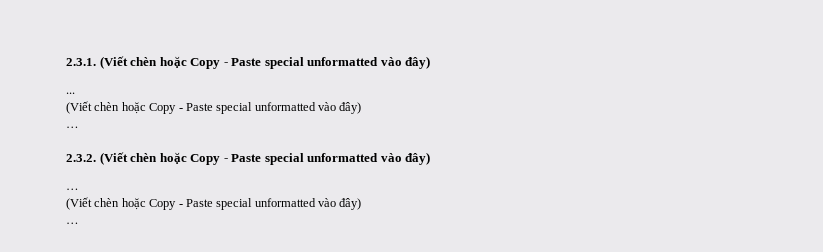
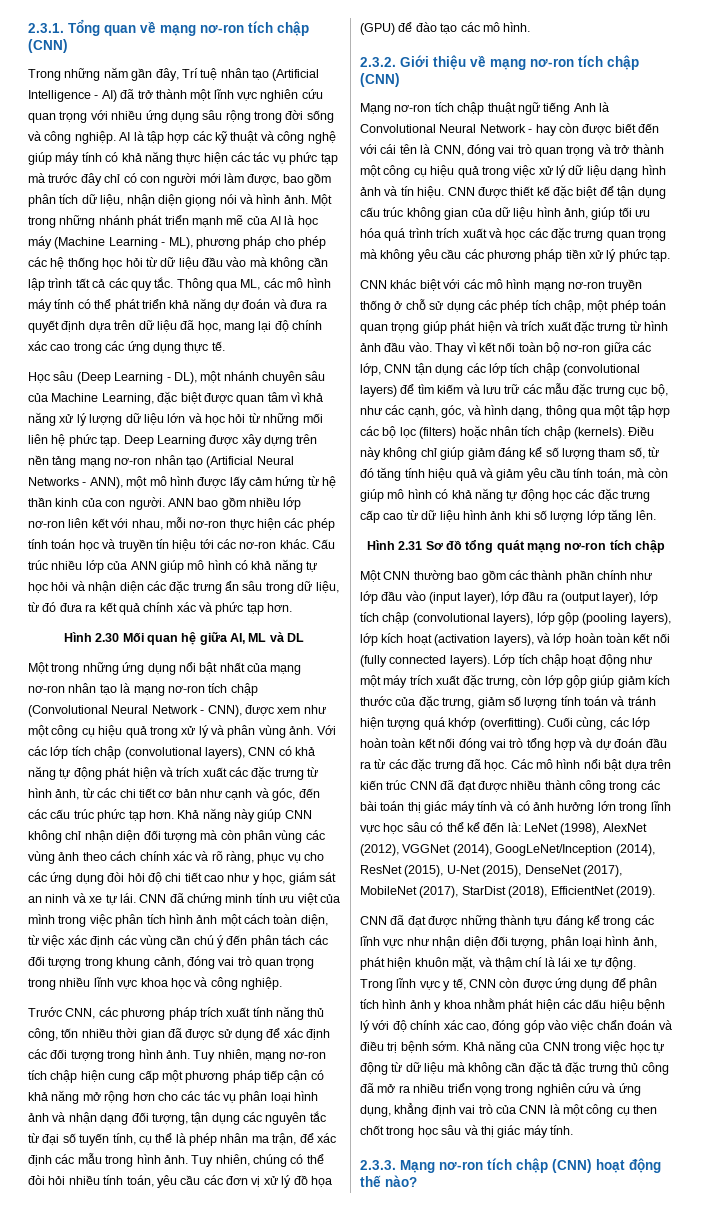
[99,56,431,69] [66,92,75,94] [66,101,362,114] [66,126,79,128] [66,152,431,165] [66,188,79,190] [66,197,362,210] [66,222,79,224] (Viết chèn hoặc Copy - Paste special unformatted vào đây) // ... // (Viết chèn hoặc Copy - Paste special unformatted vào đây) // … // 2.3.2. (Viết chèn hoặc Copy - Paste special unformatted vào đây) // … // (Viết chèn hoặc Copy - Paste special unformatted vào đây) // … -> [68,19,309,36] [28,39,68,53] [28,67,320,81] [28,89,323,102] [28,110,334,123] [28,131,336,144] [28,151,338,165] [28,173,332,186] [28,194,333,207] [28,215,318,228] [28,236,326,249] [28,257,328,270] [28,277,331,291] [28,298,327,312] [28,320,323,333] [28,341,225,354] [28,371,326,384] [28,391,324,405] [28,412,323,426] [28,434,318,447] [28,455,294,468] [28,476,337,489] [28,497,302,510] [28,517,335,531] [28,539,336,552] [28,559,318,573] [28,580,339,594] [28,602,293,615] [63,632,305,645] [28,662,302,675] [28,683,258,696] [28,705,326,717] [28,725,336,738] [28,746,315,759] [28,766,319,780] [28,788,320,801] [28,808,312,822] [28,830,325,843] [28,851,325,864] [28,872,336,885] [28,893,340,906] [28,914,328,927] [28,935,328,948] [28,956,315,969] [28,977,282,990] [28,1006,325,1020] [28,1028,331,1041] [28,1049,327,1062] [28,1070,324,1083] [28,1090,319,1104] [28,1111,326,1125] [28,1133,336,1146] [28,1153,324,1167] [28,1175,332,1188] [360,22,531,35] [360,55,639,70] [360,73,400,87] [360,102,609,115] [360,123,659,136] [360,144,664,157] [360,165,666,178] [360,185,666,199] [360,207,651,220] [360,227,667,241] [360,249,671,262] [360,279,643,292] [360,299,667,313] [360,320,669,334] [360,342,652,355] [360,363,640,376] [360,383,668,397] [360,405,671,418] [360,425,655,439] [360,447,660,460] [360,467,668,481] [360,488,651,502] [360,509,656,523] [366,539,666,553] [360,570,653,583] [360,591,658,604] [360,612,671,625] [360,633,670,646] [360,654,652,667] [360,674,671,688] [360,695,656,709] [360,717,650,730] [360,738,667,751] [360,758,671,772] [360,780,660,793] [360,801,671,814] [360,822,647,835] [360,844,655,856] [360,865,622,877] [360,886,655,898] [360,915,654,928] [360,936,657,949] [360,956,637,970] [360,978,658,991] [360,998,666,1012] [360,1020,672,1033] [360,1040,665,1054] [360,1061,669,1075] [360,1083,641,1096] [360,1103,658,1117] [360,1125,573,1138] [360,1158,661,1173] [360,1175,417,1187] Tổng quan về mạng nơ-ron tích chập (CNN) // Trong những năm gần đây, Trí tuệ nhân tạo (Artificial Intelligence - AI) đã trở thành một lĩnh vực nghiên cứu quan trọng với nhiều ứng dụng sâu rộng trong đời sống và công nghiệp. AI là tập hợp các kỹ thuật và công nghệ giúp máy tính có khả năng thực hiện các tác vụ phức tạp mà trước đây chỉ có con người mới làm được, bao gồm phân tích dữ liệu, nhận diện giọng nói và hình ảnh. Một trong những nhánh phát triển mạnh mẽ của AI là học máy (Machine Learning - ML), phương pháp cho phép các hệ thống học hỏi từ dữ liệu đầu vào mà không cần lập trình tất cả các quy tắc. Thông qua ML, các mô hình máy tính có thể phát triển khả năng dự đoán và đưa ra quyết định dựa trên dữ liệu đã học, mang lại độ chính xác cao trong các ứng dụng thực tế. // Học sâu (Deep Learning - DL), một nhánh chuyên sâu của Machine Learning, đặc biệt được quan tâm vì khả năng xử lý lượng dữ liệu lớn và học hỏi từ những mối liên hệ phức tạp. Deep Learning được xây dựng trên nền tảng mạng nơ-ron nhân tạo (Artificial Neural Networks - ANN), một mô hình được lấy cảm hứng từ hệ thần kinh của con người. ANN bao gồm nhiều lớp nơ-ron liên kết với nhau, mỗi nơ-ron thực hiện các phép tính toán học và truyền tín hiệu tới các nơ-ron khác. Cấu trúc nhiều lớp của ANN giúp mô hình có khả năng tự học hỏi và nhận diện các đặc trưng ẩn sâu trong dữ liệu, từ đó đưa ra kết quả chính xác và phức tạp hơn. // Hình 2.30 Mối quan hệ giữa AI, ML và DL // Một trong những ứng dụng nổi bật nhất của mạng nơ-ron nhân tạo là mạng nơ-ron tích chập (Convolutional Neural Network - CNN), được xem như một công cụ hiệu quả trong xử lý và phân vùng ảnh. Với các lớp tích chập (convolutional layers), CNN có khả năng tự động phát hiện và trích xuất các đặc trưng từ hình ảnh, từ các chi tiết cơ bản như cạnh và góc, đến các cấu trúc phức tạp hơn. Khả năng này giúp CNN không chỉ nhận diện đối tượng mà còn phân vùng các vùng ảnh theo cách chính xác và rõ ràng, phục vụ cho các ứng dụng đòi hỏi độ chi tiết cao như y học, giám sát an ninh và xe tự lái. CNN đã chứng minh tính ưu việt của mình trong việc phân tích hình ảnh một cách toàn diện, từ việc xác định các vùng cần chú ý đến phân tách các đối tượng trong khung cảnh, đóng vai trò quan trọng trong nhiều lĩnh vực khoa học và công nghiệp. // Trước CNN, các phương pháp trích xuất tính năng thủ công, tốn nhiều thời gian đã được sử dụng để xác định các đối tượng trong hình ảnh. Tuy nhiên, mạng nơ-ron tích chập hiện cung cấp một phương pháp tiếp cận có khả năng mở rộng hơn cho các tác vụ phân loại hình ảnh và nhận dạng đối tượng, tận dụng các nguyên tắc từ đại số tuyến tính, cụ thể là phép nhân ma trận, để xác định các mẫu trong hình ảnh. Tuy nhiên, chúng có thể đòi hỏi nhiều tính toán, yêu cầu các đơn vị xử lý đồ họa (GPU) để đào tạo các mô hình. // 2.3.2. Giới thiệu về mạng nơ-ron tích chập (CNN) // Mạng nơ-ron tích chập thuật ngữ tiếng Anh là Convolutional Neural Network - hay còn được biết đến với cái tên là CNN, đóng vai trò quan trọng và trở thành một công cụ hiệu quả trong việc xử lý dữ liệu dạng hình ảnh và tín hiệu. CNN được thiết kế đặc biệt để tận dụng cấu trúc không gian của dữ liệu hình ảnh, giúp tối ưu hóa quá trình trích xuất và học các đặc trưng quan trọng mà không yêu cầu các phương pháp tiền xử lý phức tạp. // CNN khác biệt với các mô hình mạng nơ-ron truyền thống ở chỗ sử dụng các phép tích chập, một phép toán quan trọng giúp phát hiện và trích xuất đặc trưng từ hình ảnh đầu vào. Thay vì kết nối toàn bộ nơ-ron giữa các lớp, CNN tận dụng các lớp tích chập (convolutional layers) để tìm kiếm và lưu trữ các mẫu đặc trưng cục bộ, như các cạnh, góc, và hình dạng, thông qua một tập hợp các bộ lọc (filters) hoặc nhân tích chập (kernels). Điều này không chỉ giúp giảm đáng kể số lượng tham số, từ đó tăng tính hiệu quả và giảm yêu cầu tính toán, mà còn giúp mô hình có khả năng tự động học các đặc trưng cấp cao từ dữ liệu hình ảnh khi số lượng lớp tăng lên. // Hình 2.31 Sơ đồ tổng quát mạng nơ-ron tích chập // Một CNN thường bao gồm các thành phần chính như lớp đầu vào (input layer), lớp đầu ra (output layer), lớp tích chập (convolutional layers), lớp gộp (pooling layers), lớp kích hoạt (activation layers), và lớp hoàn toàn kết nối (fully connected layers). Lớp tích chập hoạt động như một máy trích xuất đặc trưng, còn lớp gộp giúp giảm kích thước của đặc trưng, giảm số lượng tính toán và tránh hiện tượng quá khớp (overfitting). Cuối cùng, các lớp hoàn toàn kết nối đóng vai trò tổng hợp và dự đoán đầu ra từ các đặc trưng đã học. Các mô hình nổi bật dựa trên kiến trúc CNN đã đạt được nhiều thành công trong các bài toán thị giác máy tính và có ảnh hưởng lớn trong lĩnh vực học sâu có thể kể đến là: LeNet (1998), AlexNet (2012), VGGNet (2014), GoogLeNet/Inception (2014), ResNet (2015), U-Net (2015), DenseNet (2017), MobileNet (2017), StarDist (2018), EfficientNet (2019). // CNN đã đạt được những thành tựu đáng kể trong các lĩnh vực như nhận diện đối tượng, phân loại hình ảnh, phát hiện khuôn mặt, và thậm chí là lái xe tự động. Trong lĩnh vực y tế, CNN còn được ứng dụng để phân tích hình ảnh y khoa nhằm phát hiện các dấu hiệu bệnh lý với độ chính xác cao, đóng góp vào việc chẩn đoán và điều trị bệnh sớm. Khả năng của CNN trong việc học tự động từ dữ liệu mà không cần đặc tả đặc trưng thủ công đã mở ra nhiều triển vọng trong nghiên cứu và ứng dụng, khẳng định vai trò của CNN là một công cụ then chốt trong học sâu và thị giác máy tính. // 2.3.3. Mạng nơ-ron tích chập (CNN) hoạt động thế nào?

